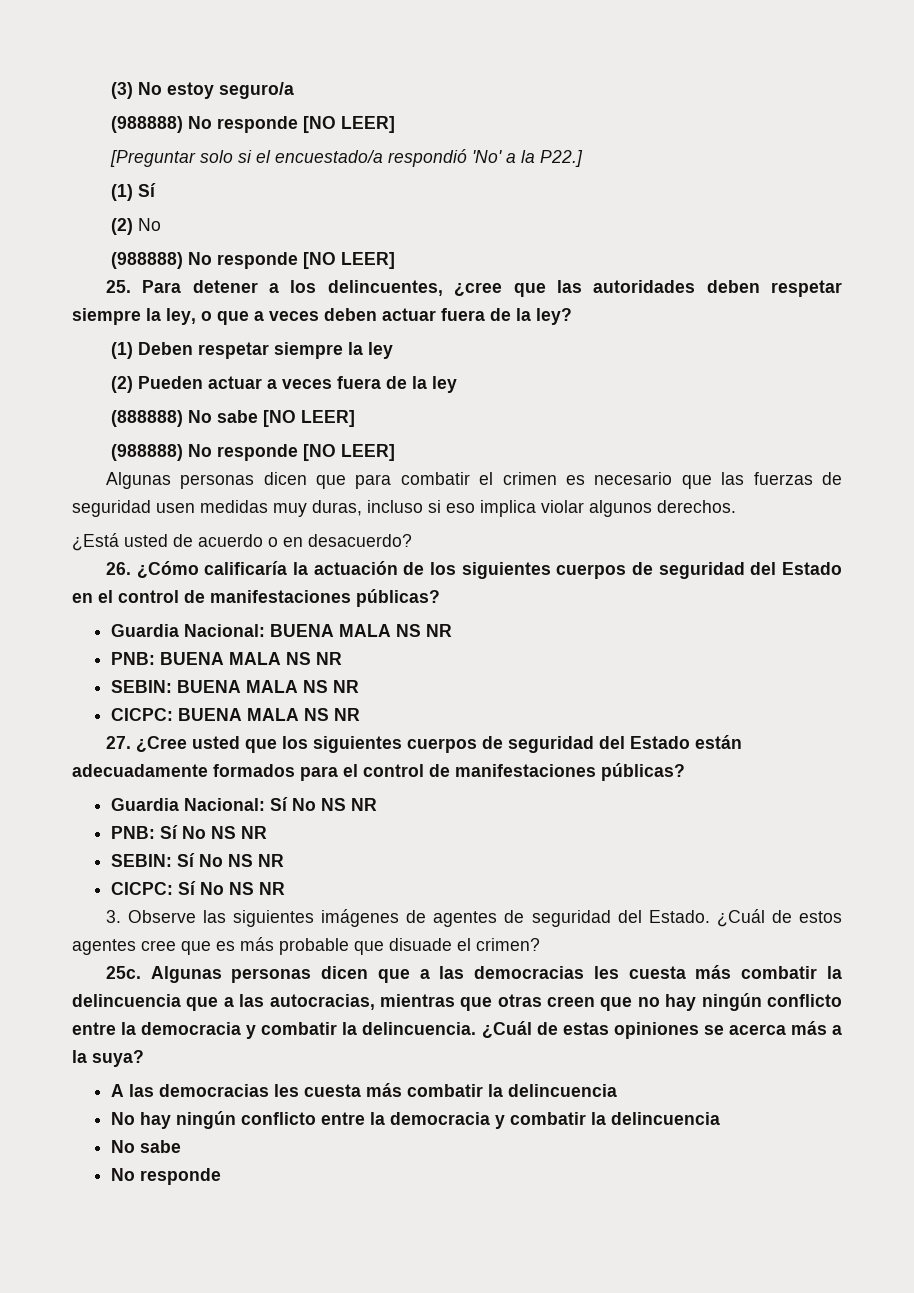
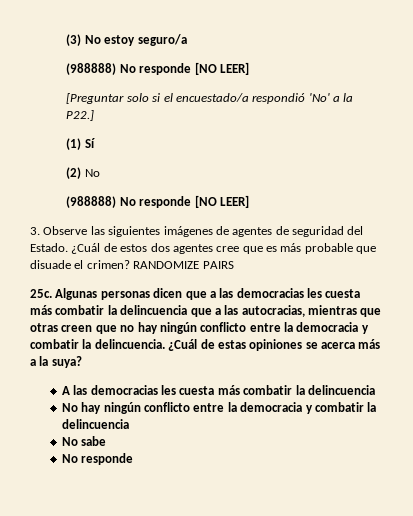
[105,280,842,297] [72,308,572,325] [110,342,393,359] [110,376,457,393] [110,410,355,427] [110,444,395,461] [105,472,842,489] [72,500,736,517] [72,533,412,551] [105,561,842,579] [72,589,440,607] [110,624,452,637] [110,652,342,665] [110,680,359,693] [110,708,360,721] [105,735,742,753] [72,763,685,781] [110,797,377,811] [110,825,267,839] [110,853,284,867] [110,881,285,895] // 25. Para detener a los delincuentes, ¿cree que las autoridades deben respetar siempre la ley, o que a veces deben actuar fuera de la ley? // (1) Deben respetar siempre la ley // (2) Pueden actuar a veces fuera de la ley // (888888) No sabe [NO LEER] // (988888) No responde [NO LEER] // Algunas personas dicen que para combatir el crimen es necesario que las fuerzas de seguridad usen medidas muy duras, incluso si eso implica violar algunos derechos. // ¿Está usted de acuerdo o en desacuerdo? // 26. ¿Cómo calificaría la actuación de los siguientes cuerpos de seguridad del Estado en el control de manifestaciones públicas? // Guardia Nacional: BUENA MALA NS NR // PNB: BUENA MALA NS NR // SEBIN: BUENA MALA NS NR // CICPC: BUENA MALA NS NR // 27. ¿Cree usted que los siguientes cuerpos de seguridad del Estado están adecuadamente formados para el control de manifestaciones públicas? // Guardia Nacional: Sí No NS NR // PNB: Sí No NS NR // SEBIN: Sí No NS NR // CICPC: Sí No NS NR -> (249, 201) none
(843, 917) none -> [150,243,170,252] dos
(540, 944) none -> [133,261,234,269] RANDOMIZE PAIRS

